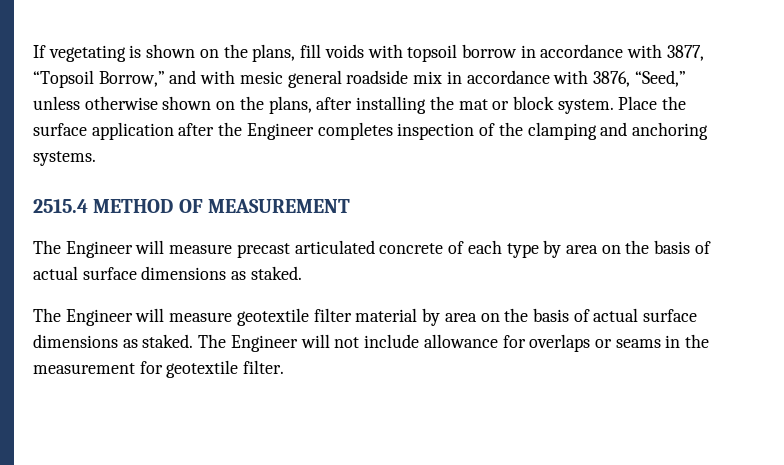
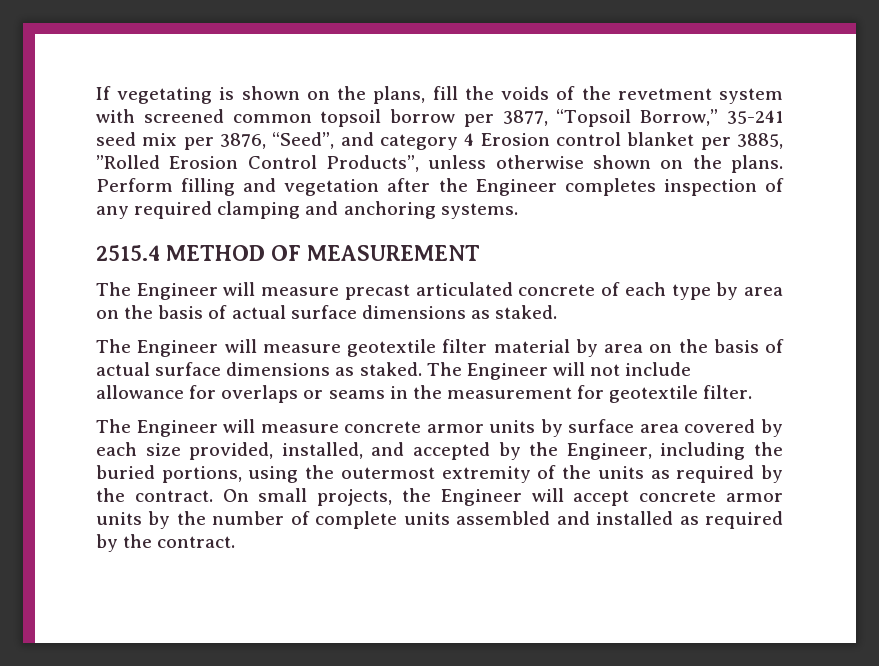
[324,44,704,62] [33,70,686,88] voids with topsoil borrow in accordance with 3877, “Topsoil Borrow,” and with mesic general roadside mix in accordance with 3876, “Seed,” -> [464,86,783,104] [96,109,784,127] [96,132,784,150] [96,155,419,172] the voids of the revetment system with screened common topsoil borrow per 3877, “Topsoil Borrow,” 35-241 seed mix per 3876, “Seed”, and category 4 Erosion control blanket per 3885, ”Rolled Erosion Control Products”,
[268,96,687,114] [33,122,174,140] plans, after installing the mat or block system. Place the surface application -> [731,155,784,173] [96,178,380,196] plans. Perform filling and vegetation
[498,122,523,136] the -> [96,201,213,219] any required
(285, 367) none -> [96,419,783,437] [96,442,784,460] [96,465,784,483] [96,488,783,506] [96,511,784,529] [96,534,236,552] // The Engineer will measure concrete armor units by surface area covered by each size provided, installed, and accepted by the Engineer, including the buried portions, using the outermost extremity of the units as required by the contract. On small projects, the Engineer will accept concrete armor units by the number of complete units assembled and installed as required by the contract.

